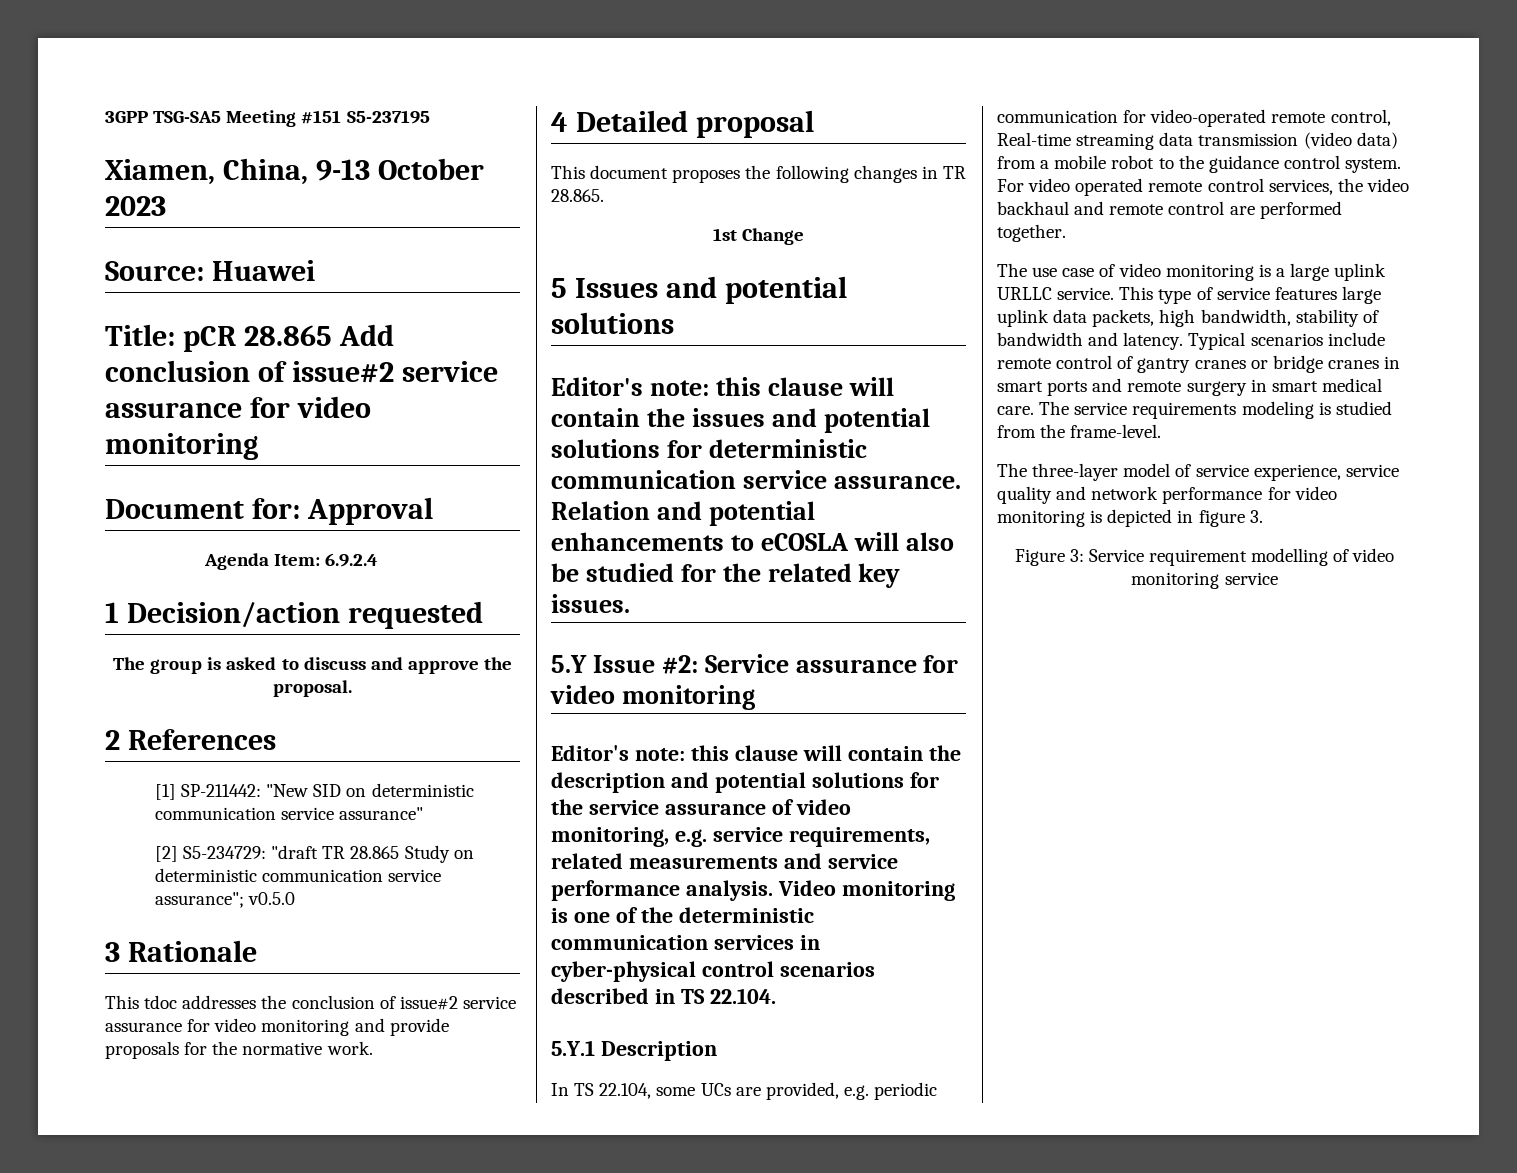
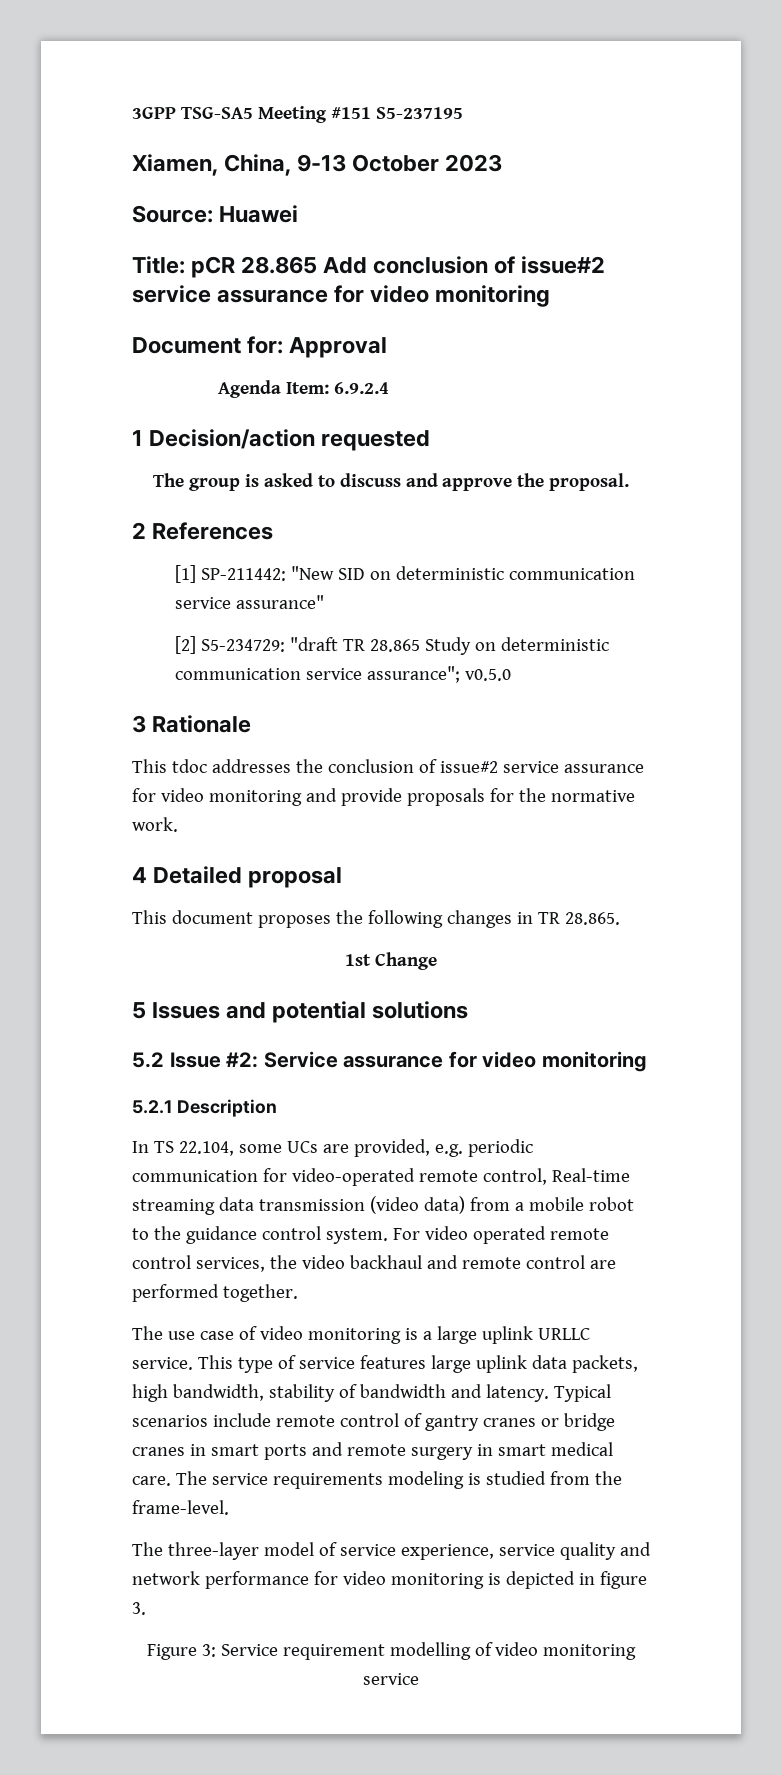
[551,377,894,396] [551,408,930,433] [551,439,867,458] [551,470,961,489] [551,501,815,526] [551,532,954,551] [551,563,901,588] [551,594,630,613] [551,655,587,673] Editor's note: this clause will contain the issues and potential solutions for deterministic communication service assurance. Relation and potential enhancements to eCOSLA will also be studied for the related key issues. // 5.Y -> [132,1052,164,1068] 5.2
[551,745,961,761] [551,772,939,793] [551,799,851,815] [551,827,930,847] [551,853,898,869] [551,880,955,901] [551,907,814,923] [551,935,820,950] [551,961,875,982] [551,988,776,1004] [551,1040,595,1056] Editor's note: this clause will contain the description and potential solutions for the service assurance of video monitoring, e.g. service requirements, related measurements and service performance analysis. Video monitoring is one of the deterministic communication services in cyber-physical control scenarios described in TS 22.104. // 5.Y.1 -> [132,1100,172,1114] 5.2.1

